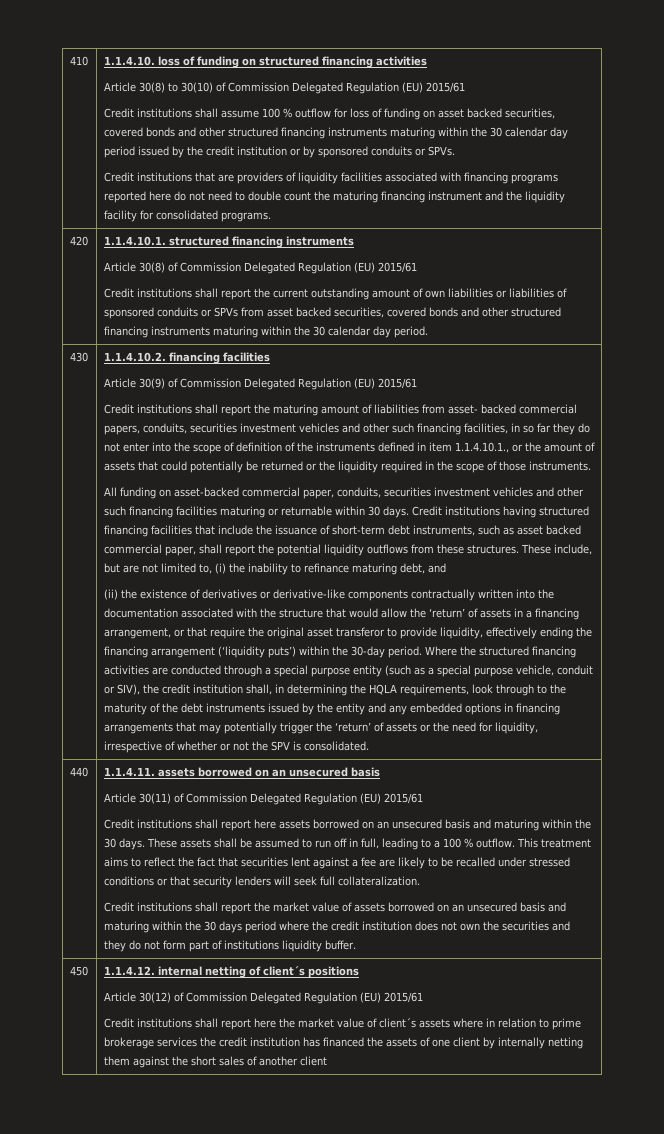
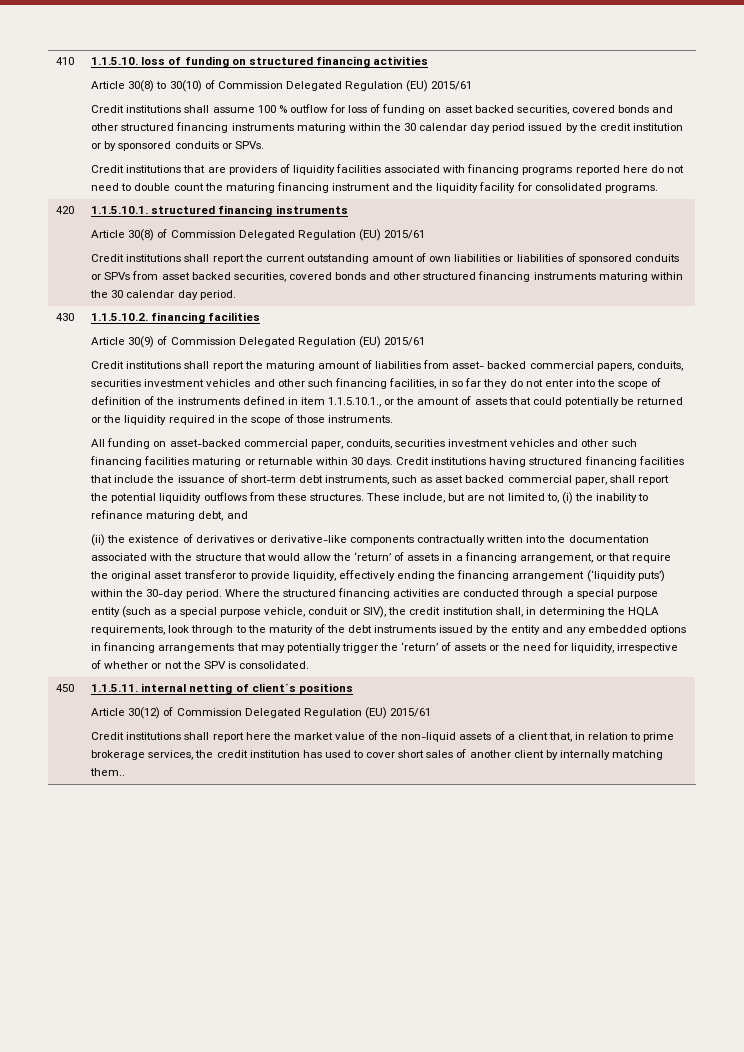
[103,56,155,66] 1.1.4.10. -> [91,57,139,65] 1.1.5.10.
[103,236,166,246] 1.1.4.10.1. -> [91,206,149,214] 1.1.5.10.1.
[103,352,166,362] 1.1.4.10.2. -> [91,313,149,321] 1.1.5.10.2.
[454,442,509,453] 1.1.4.10.1., -> [328,397,382,407] 1.1.5.10.1.,
[69,767,88,777] [103,767,380,777] [103,793,423,805] [103,819,591,831] [103,838,591,850] [103,857,570,869] [103,876,420,888] [103,902,566,914] [103,921,570,933] [103,940,356,952] // 440 | 1.1.4.11. assets borrowed on an unsecured basis // Article 30(11) of Commission Delegated Regulation (EU) 2015/61 // Credit institutions shall report here assets borrowed on an unsecured basis and maturing within the 30 days. These assets shall be assumed to run off in full, leading to a 100 % outflow. This treatment aims to reflect the fact that securities lent against a fee are likely to be recalled under stressed conditions or that security lenders will seek full collateralization. // Credit institutions shall report the market value of assets borrowed on an unsecured basis and maturing within the 30 days period where the credit institution does not own the securities and they do not form part of institutions liquidity buffer. -> (310, 665) none
[103,966,155,975] 1.1.4.12. -> [91,684,139,692] 1.1.5.11.
[378,1018,483,1028] client´s assets where -> [380,731,572,742] the non-liquid assets of a client that,
[156,1037,197,1047] services -> [148,750,194,760] services,
[322,1037,583,1049] [103,1056,188,1068] financed the assets of one client by internally netting them against the -> [324,750,396,758] used to cover
(327, 1061) none -> [545,750,663,760] [90,768,126,776] by internally matching them..

